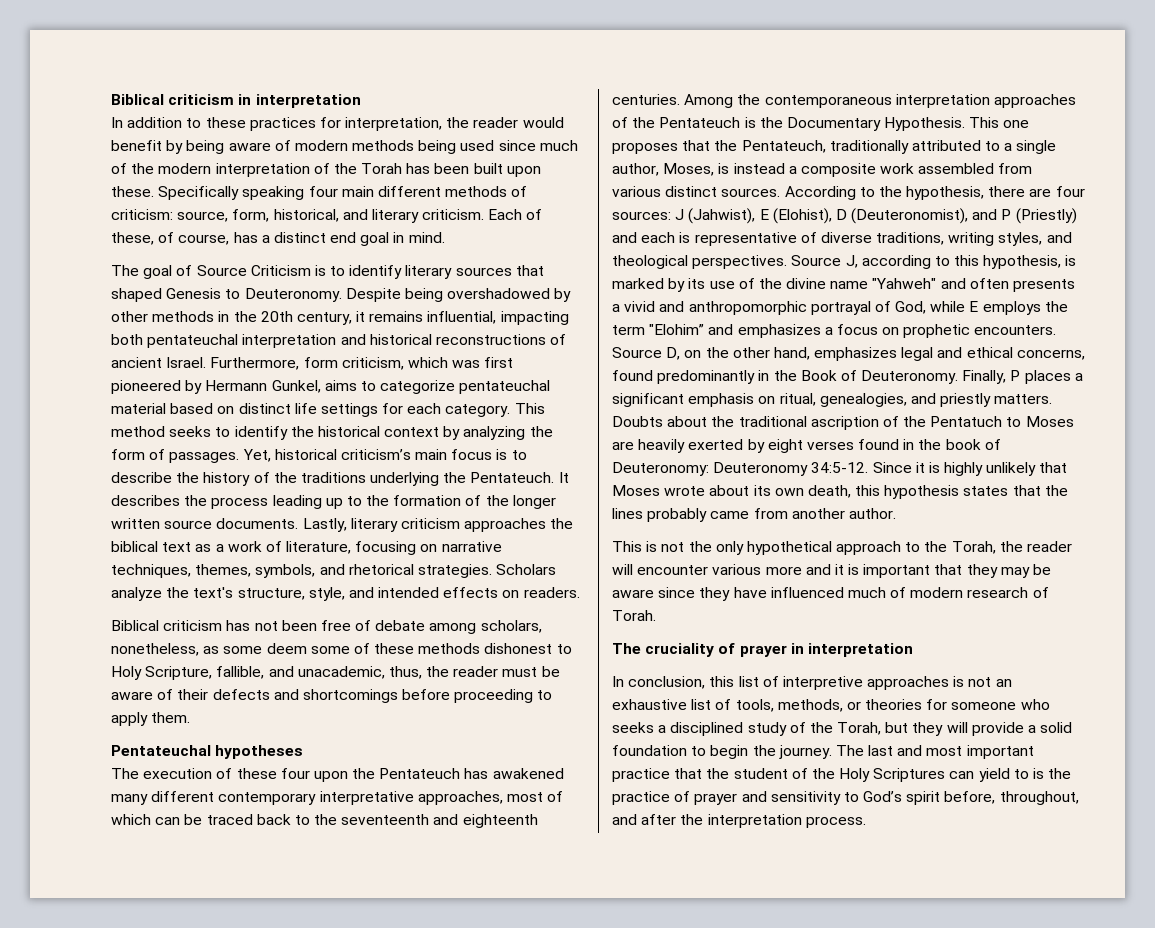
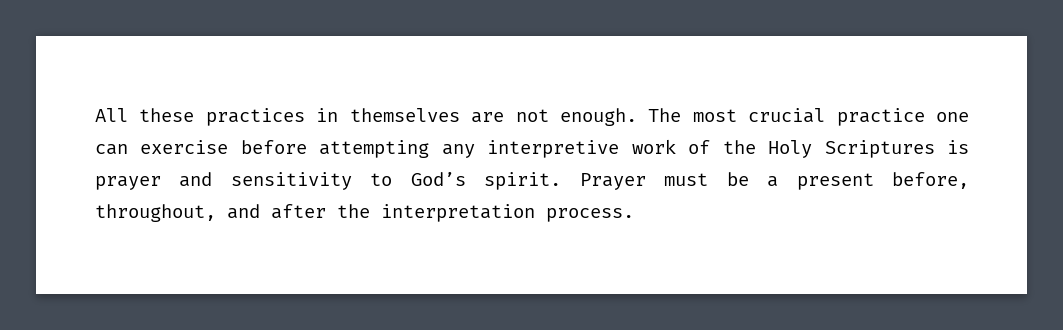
[111,94,361,108] [111,117,564,131] [111,140,578,154] [111,163,541,177] [111,186,528,200] [111,209,543,223] [111,232,445,246] [111,265,544,279] [111,288,572,302] [111,311,569,325] [111,334,567,348] [111,357,514,370] [111,380,551,394] [111,403,545,417] [111,426,553,440] [111,449,527,463] [111,472,569,486] [111,495,556,509] [111,518,574,532] [111,541,502,555] [111,564,557,578] [111,587,580,601] [111,620,542,634] [111,643,572,656] [111,666,560,680] [111,689,553,703] [111,712,191,726] [111,745,304,759] [111,768,564,782] [111,791,564,805] [111,814,538,828] [612,94,1076,108] [612,117,1030,131] [612,140,1057,154] [612,163,1033,177] [612,186,1085,200] [612,208,1077,224] [612,232,1072,246] [612,255,1077,269] [612,278,1076,292] [612,301,1068,315] [612,324,1057,338] [612,347,1085,361] [612,370,1083,384] [612,393,1053,407] [612,416,1074,430] [612,439,1001,453] [612,462,1068,476] [612,485,1068,499] [612,508,896,522] [612,541,1073,555] [612,564,1052,578] [612,587,1049,601] [612,610,656,621] [612,643,913,657] [612,676,1012,690] [612,699,1050,712] [612,722,1073,736] [612,745,1034,759] [612,768,1072,782] [612,791,691,805] Biblical criticism in interpretation // In addition to these practices for interpretation, the reader would benefit by being aware of modern methods being used since much of the modern interpretation of the Torah has been built upon these. Specifically speaking four main different methods of criticism: source, form, historical, and literary criticism. Each of these, of course, has a distinct end goal in mind. // The goal of Source Criticism is to identify literary sources that shaped Genesis to Deuteronomy. Despite being overshadowed by other methods in the 20th century, it remains influential, impacting both pentateuchal interpretation and historical reconstructions of ancient Israel. Furthermore, form criticism, which was first pioneered by Hermann Gunkel, aims to categorize pentateuchal material based on distinct life settings for each category. This method seeks to identify the historical context by analyzing the form of passages. Yet, historical criticism’s main focus is to describe the history of the traditions underlying the Pentateuch. It describes the process leading up to the formation of the longer written source documents. Lastly, literary criticism approaches the biblical text as a work of literature, focusing on narrative techniques, themes, symbols, and rhetorical strategies. Scholars analyze the text's structure, style, and intended effects on readers. // Biblical criticism has not been free of debate among scholars, nonetheless, as some deem some of these methods dishonest to Holy Scripture, fallible, and unacademic, thus, the reader must be aware of their defects and shortcomings before proceeding to apply them. // Pentateuchal hypotheses // The execution of these four upon the Pentateuch has awakened many different contemporary interpretative approaches, most of which can be traced back to the seventeenth and eighteenth centuries. Among the contemporaneous interpretation approaches of the Pentateuch is the Documentary Hypothesis. This one proposes that the Pentateuch, traditionally attributed to a single author, Moses, is instead a composite work assembled from various distinct sources. According to the hypothesis, there are four sources: J (Jahwist), E (Elohist), D (Deuteronomist), and P (Priestly) and each is representative of diverse traditions, writing styles, and theological perspectives. Source J, according to this hypothesis, is marked by its use of the divine name "Yahweh" and often presents a vivid and anthropomorphic portrayal of God, while E employs the term "Elohim” and emphasizes a focus on prophetic encounters. Source D, on the other hand, emphasizes legal and ethical concerns, found predominantly in the Book of Deuteronomy. Finally, P places a significant emphasis on ritual, genealogies, and priestly matters. Doubts about the traditional ascription of the Pentatuch to Moses are heavily exerted by eight verses found in the book of Deuteronomy: Deuteronomy 34:5-12. Since it is highly unlikely that Moses wrote about its own death, this hypothesis states that the lines probably came from another author. // This is not the only hypothetical approach to the Torah, the reader will encounter various more and it is important that they may be aware since they have influenced much of modern research of Torah. // The cruciality of prayer in interpretation // In conclusion, this list of interpretive approaches is not an exhaustive list of tools, methods, or theories for someone who seeks a disciplined study of the Torah, but they will provide a solid foundation to begin the journey. The last and most important practice that the student of the Holy Scriptures can yield to is the practice of -> [95,108,969,126] [95,139,970,158] All these practices in themselves are not enough. The most crucial practice one can exercise before attempting any interpretive work of the Holy Scriptures is
[906,791,941,805] spirit -> [484,172,874,190] spirit. Prayer must be a present

